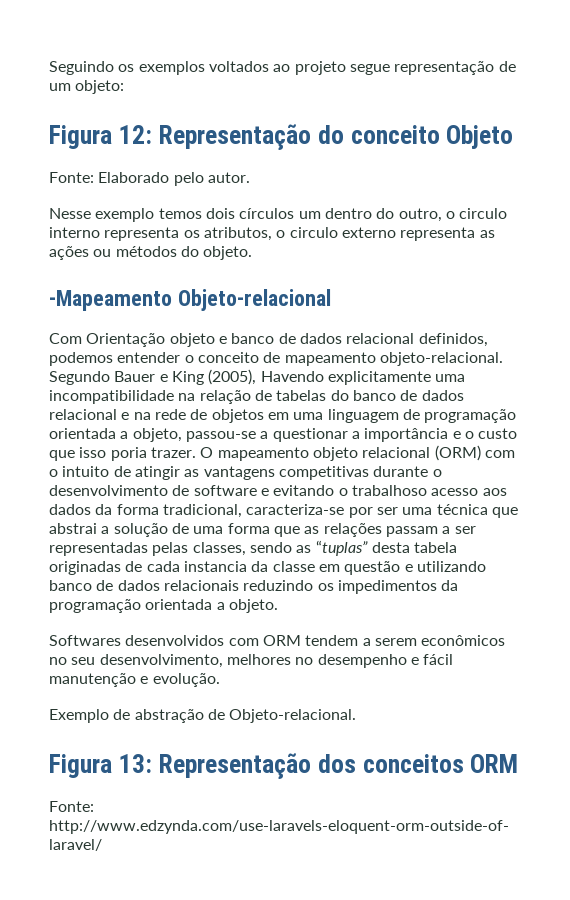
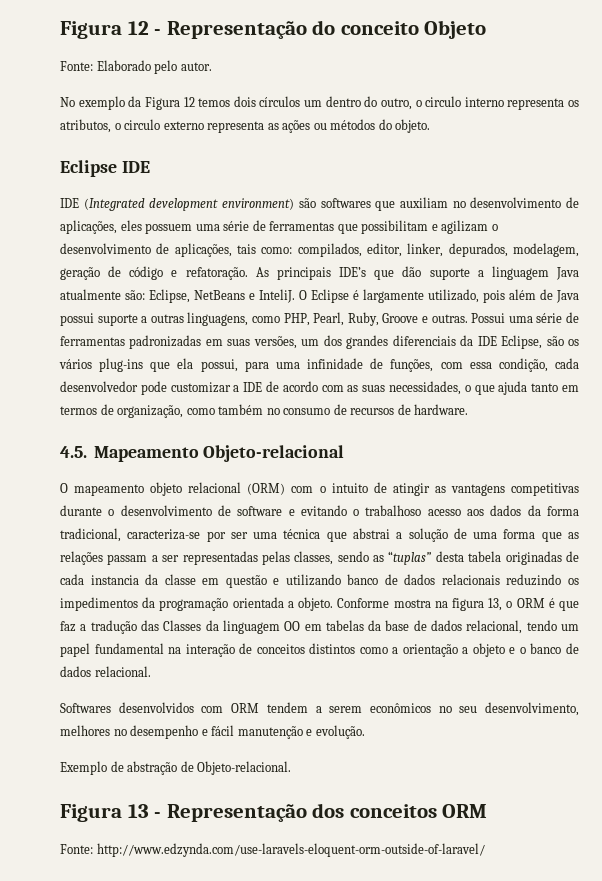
[49,61,516,75] [49,80,125,94] [49,125,152,149] Seguindo os exemplos voltados ao projeto segue representação de um objeto: // Figura 12: -> [60,21,162,39] Figura 12 -
[49,208,155,222] Nesse exemplo -> [60,96,195,110] No exemplo da Figura 12
[49,289,331,311] [49,333,488,347] [49,352,503,366] [49,369,466,385] [49,390,464,404] [49,409,517,423] [49,428,518,442] [49,447,196,461] -Mapeamento Objeto-relacional // Com Orientação objeto e banco de dados relacional definidos, podemos entender o conceito de mapeamento objeto-relacional. Segundo Bauer e King (2005), Havendo explicitamente uma incompatibilidade na relação de tabelas do banco de dados relacional e na rede de objetos em uma linguagem de programação orientada a objeto, passou-se a questionar a importância e o custo que isso poria trazer. -> [60,160,150,177] [60,197,579,211] [60,220,498,234] [60,243,579,257] [60,266,579,280] [60,289,579,303] [60,312,580,326] [60,335,579,349] [59,358,579,372] [60,381,580,395] [60,404,469,418] [60,445,345,462] Eclipse IDE // IDE (Integrated development environment) são softwares que auxiliam no desenvolvimento de aplicações, eles possuem uma série de ferramentas que possibilitam e agilizam o desenvolvimento de aplicações, tais como: compilados, editor, linker, depurados, modelagem, geração de código e refatoração. As principais IDE’s que dão suporte a linguagem Java atualmente são: Eclipse, NetBeans e InteliJ. O Eclipse é largamente utilizado, pois além de Java possui suporte a outras linguagens, como PHP, Pearl, Ruby, Groove e outras. Possui uma série de ferramentas padronizadas em suas versões, um dos grandes diferenciais da IDE Eclipse, são os vários plug-ins que ela possui, para uma infinidade de funções, com essa condição, cada desenvolvedor pode customizar a IDE de acordo com as suas necessidades, o que ajuda tanto em termos de organização, como também no consumo de recursos de hardware. // 4.5. Mapeamento Objeto-relacional //
(278, 606) none -> [337,598,580,611] [60,620,579,634] [60,643,580,657] [60,666,151,677] Conforme mostra na figura 13, o ORM é que faz a tradução das Classes da linguagem OO em tabelas da base de dados relacional, tendo um papel fundamental na interação de conceitos distintos como a orientação a objeto e o banco de dados relacional.
[118,754,152,773] 13: -> [127,804,162,818] 13 -

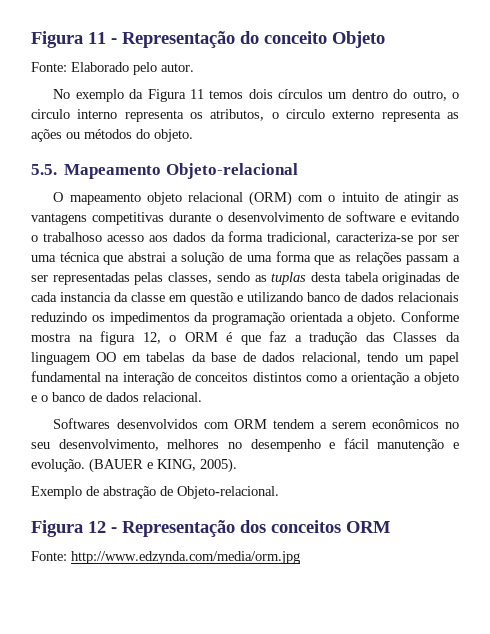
[60,21,149,39] Figura 12 -> [31,31,106,48] Figura 11
[183,97,195,107] 12 -> [189,89,204,99] 11
[60,160,150,177] [60,197,579,211] [60,220,498,234] [60,243,579,257] [60,266,579,280] [60,289,579,303] [60,312,580,326] [60,335,579,349] [59,358,579,372] [60,381,580,395] [60,404,469,418] [60,446,87,458] Eclipse IDE // IDE (Integrated development environment) são softwares que auxiliam no desenvolvimento de aplicações, eles possuem uma série de ferramentas que possibilitam e agilizam o desenvolvimento de aplicações, tais como: compilados, editor, linker, depurados, modelagem, geração de código e refatoração. As principais IDE’s que dão suporte a linguagem Java atualmente são: Eclipse, NetBeans e InteliJ. O Eclipse é largamente utilizado, pois além de Java possui suporte a outras linguagens, como PHP, Pearl, Ruby, Groove e outras. Possui uma série de ferramentas padronizadas em suas versões, um dos grandes diferenciais da IDE Eclipse, são os vários plug-ins que ela possui, para uma infinidade de funções, com essa condição, cada desenvolvedor pode customizar a IDE de acordo com as suas necessidades, o que ajuda tanto em termos de organização, como também no consumo de recursos de hardware. // 4.5. -> [31,164,57,175] 5.5.
[388,551,432,565] “tuplas” -> [271,272,307,285] tuplas
[488,598,503,611] 13, -> [142,332,161,344] 12,
(365, 732) none -> [89,458,237,473] (BAUER e KING, 2005).
[127,804,149,818] 13 -> [88,521,106,533] 12
[96,843,485,857] http://www.edzynda.com/use-laravels-eloquent-orm-outside-of-laravel/ -> [71,551,300,564] http://www.edzynda.com/media/orm.jpg

